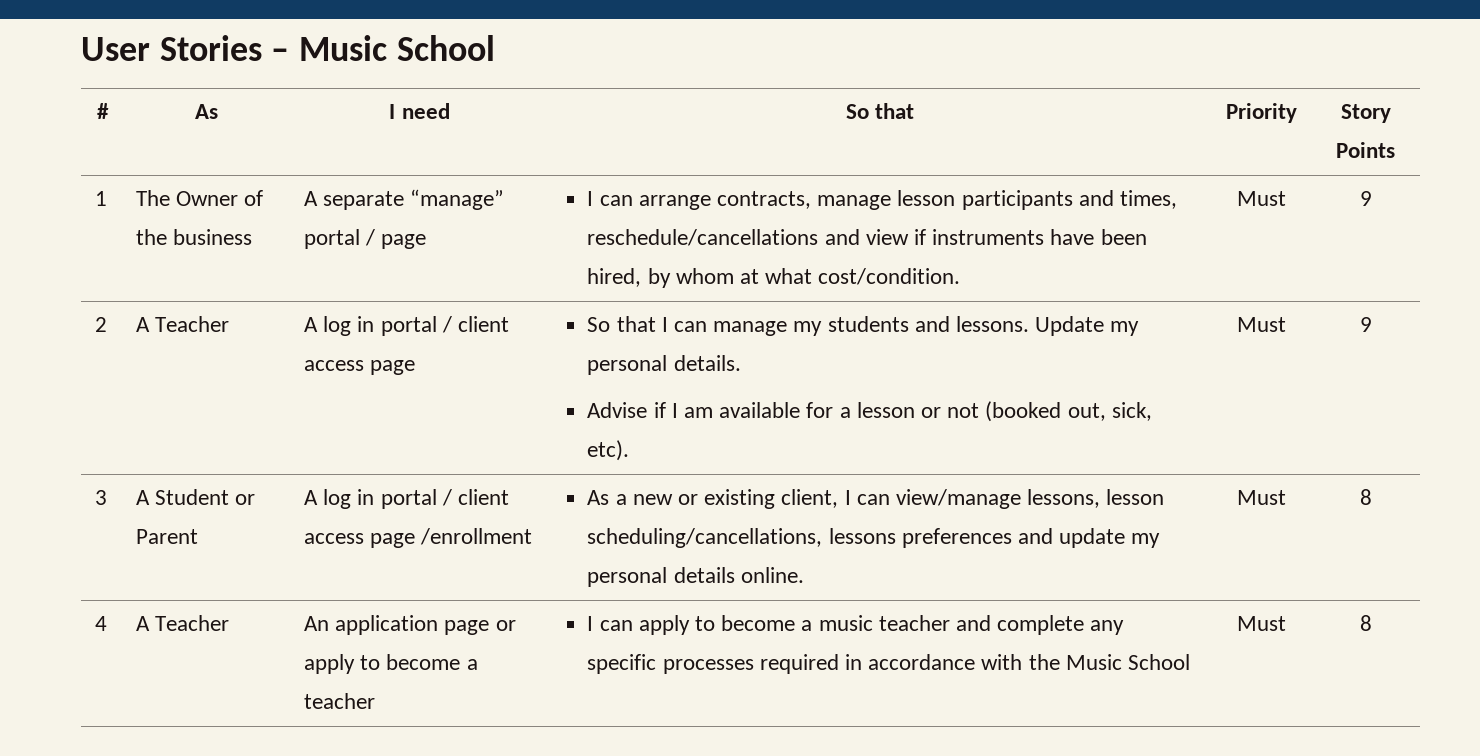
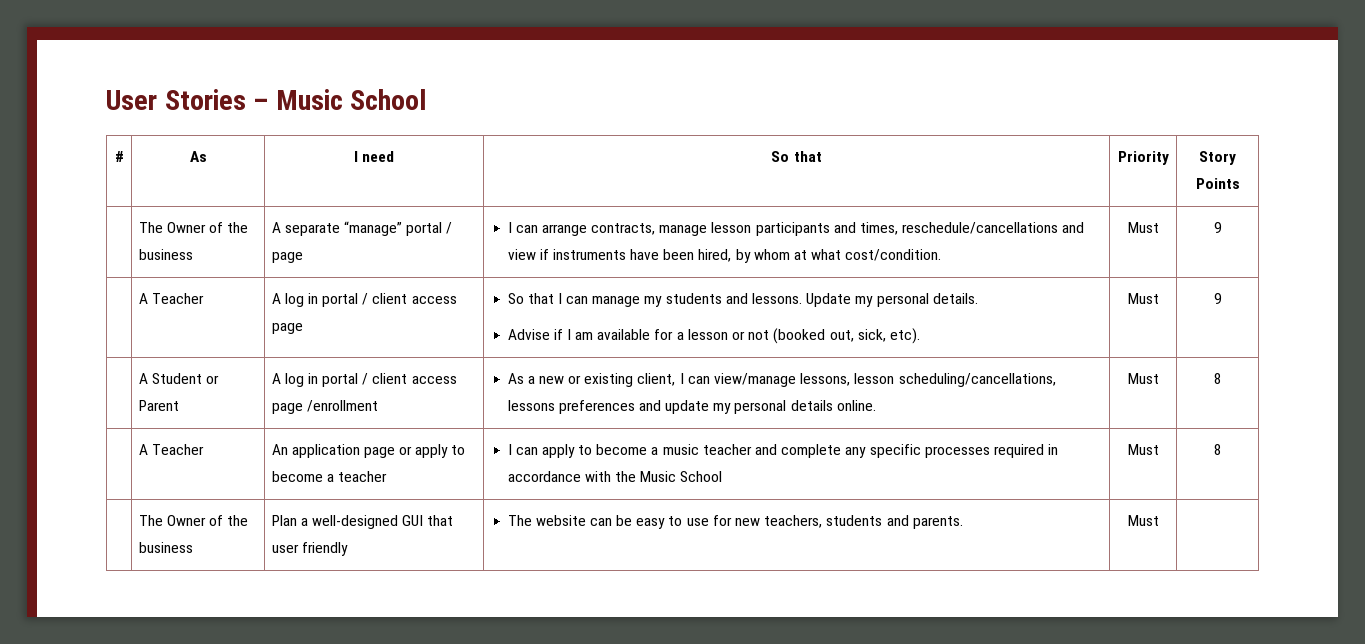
[95,191,108,206] 1 -> (1240, 183) none
[95,317,108,332] 2 -> (1222, 227) none
[95,490,108,505] 3 -> (1222, 298) none
[95,616,108,631] 4 -> (1222, 378) none
(1372, 623) none -> [138,515,249,526] [138,542,193,553] [271,515,454,529] [271,542,348,556] [507,515,963,529] [1127,515,1159,526] // | The Owner of the business | Plan a well-designed GUI that user friendly | The website can be easy to use for new teachers, students and parents. | Must |

